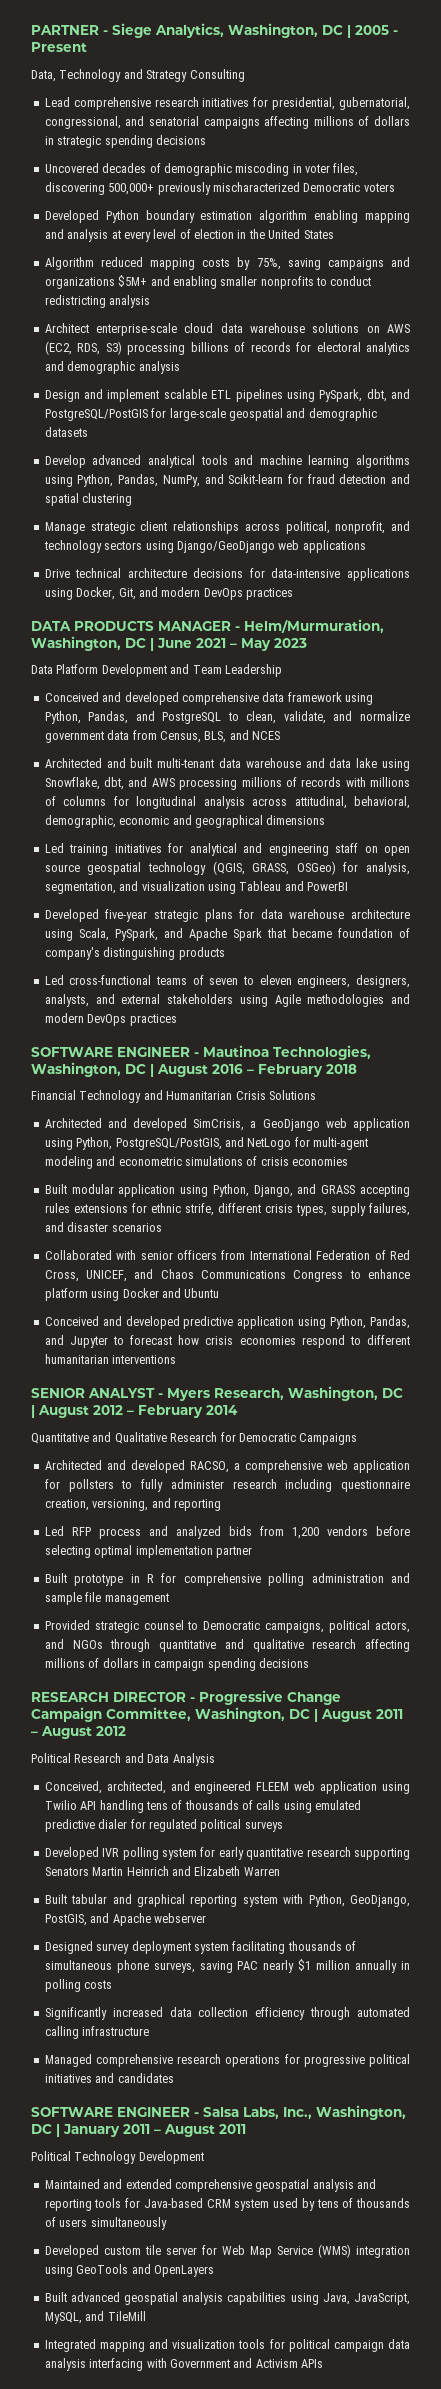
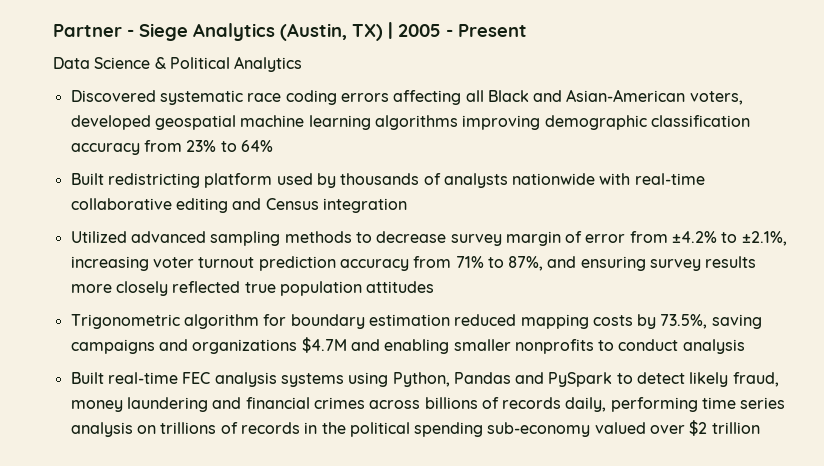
[31,25,99,35] PARTNER -> [53,24,122,37] Partner
[155,23,343,38] Analytics, Washington, DC -> [193,23,383,41] Analytics (Austin, TX)
[31,69,245,82] [44,97,410,110] [44,116,410,129] [44,135,206,148] [44,163,359,176] [44,182,395,195] [44,210,410,223] [44,229,334,242] [44,257,94,270] Data, Technology and Strategy Consulting // Lead comprehensive research initiatives for presidential, gubernatorial, congressional, and senatorial campaigns affecting millions of dollars in strategic spending decisions // Uncovered decades of demographic miscoding in voter files, discovering 500,000+ previously mischaracterized Democratic voters // Developed Python boundary estimation algorithm enabling mapping and analysis at every level of election in the United States // Algorithm -> [53,56,303,72] [70,89,743,105] [70,115,750,130] [70,140,273,155] [70,173,705,188] [70,198,407,213] [70,231,787,246] [70,256,757,271] [70,281,435,296] [70,314,450,329] Data Science & Political Analytics // Discovered systematic race coding errors affecting all Black and Asian-American voters, developed geospatial machine learning algorithms improving demographic classification accuracy from 23% to 64% // Built redistricting platform used by thousands of analysts nationwide with real-time collaborative editing and Census integration // Utilized advanced sampling methods to decrease survey margin of error from ±4.2% to ±2.1%, increasing voter turnout prediction accuracy from 71% to 87%, and ensuring survey results more closely reflected true population attitudes // Trigonometric algorithm for boundary estimation
[256,258,281,270] 75%, -> [660,314,708,329] 73.5%,
[118,275,148,287] $5M+ -> [301,337,347,353] $4.7M
[44,295,151,308] [44,323,410,336] [44,341,411,355] [44,361,180,374] [44,389,410,402] [44,408,377,421] [44,427,88,437] [44,455,410,468] [44,474,411,487] [44,493,133,506] [44,521,410,534] [43,540,366,553] [44,568,410,581] [44,587,293,600] [31,619,384,633] [31,636,307,651] [31,664,282,677] [44,692,373,705] [44,711,410,724] [44,730,280,743] [44,758,410,771] [44,777,410,790] [44,796,410,809] [44,815,326,828] [44,843,411,856] [44,861,410,875] [44,881,348,894] [44,909,410,922] [44,928,410,941] [44,947,225,960] [44,975,410,988] [44,994,410,1007] [44,1013,177,1026] [31,1045,371,1060] [31,1062,357,1077] [31,1090,316,1103] [44,1118,410,1131] [44,1137,368,1150] [44,1156,348,1169] [44,1184,410,1197] [44,1203,410,1216] [44,1222,162,1232] [44,1250,410,1260] [44,1269,410,1282] [44,1288,220,1301] [44,1316,411,1329] [44,1335,411,1348] [44,1354,177,1364] [31,1386,403,1401] [31,1405,238,1418] [31,1432,358,1445] [44,1460,410,1473] [44,1479,410,1492] [44,1498,221,1511] [44,1526,410,1539] [44,1545,252,1558] [44,1573,410,1586] [44,1592,169,1605] [44,1620,410,1633] [44,1639,410,1652] [44,1658,309,1671] [31,1690,341,1705] [31,1707,403,1722] [31,1726,126,1739] [31,1753,215,1766] [44,1781,411,1794] [44,1800,362,1813] [44,1819,283,1832] [44,1847,410,1860] [44,1866,280,1876] [44,1894,410,1907] [44,1913,206,1926] [44,1941,356,1954] [44,1959,411,1973] [44,1979,113,1992] [44,2007,410,2020] [44,2026,150,2039] [44,2054,410,2067] [44,2073,174,2083] [31,2105,406,2120] [31,2124,246,2137] [31,2151,204,2164] [44,2179,376,2192] [44,2198,411,2211] [44,2217,167,2230] [44,2244,410,2258] [44,2264,214,2277] [44,2292,410,2305] [44,2311,146,2324] [44,2339,410,2352] [44,2358,323,2371] redistricting analysis // Architect enterprise-scale cloud data warehouse solutions on AWS (EC2, RDS, S3) processing billions of records for electoral analytics and demographic analysis // Design and implement scalable ETL pipelines using PySpark, dbt, and PostgreSQL/PostGIS for large-scale geospatial and demographic datasets // Develop advanced analytical tools and machine learning algorithms using Python, Pandas, NumPy, and Scikit-learn for fraud detection and spatial clustering // Manage strategic client relationships across political, nonprofit, and technology sectors using Django/GeoDjango web applications // Drive technical architecture decisions for data-intensive applications using Docker, Git, and modern DevOps practices // DATA PRODUCTS MANAGER - Helm/Murmuration, Washington, DC | June 2021 – May 2023 // Data Platform Development and Team Leadership // Conceived and developed comprehensive data framework using Python, Pandas, and PostgreSQL to clean, validate, and normalize government data from Census, BLS, and NCES // Architected and built multi-tenant data warehouse and data lake using Snowflake, dbt, and AWS processing millions of records with millions of columns for longitudinal analysis across attitudinal, behavioral, demographic, economic and geographical dimensions // Led training initiatives for analytical and engineering staff on open source geospatial technology (QGIS, GRASS, OSGeo) for analysis, segmentation, and visualization using Tableau and PowerBI // Developed five-year strategic plans for data warehouse architecture using Scala, PySpark, and Apache Spark that became foundation of company's distinguishing products // Led cross-functional teams of seven to eleven engineers, designers, analysts, and external stakeholders using Agile methodologies and modern DevOps practices // SOFTWARE ENGINEER - Mautinoa Technologies, Washington, DC | August 2016 – February 2018 // Financial Technology and Humanitarian Crisis Solutions // Architected and developed SimCrisis, a GeoDjango web application using Python, PostgreSQL/PostGIS, and NetLogo for multi-agent modeling and econometric simulations of crisis economies // Built modular application using Python, Django, and GRASS accepting rules extensions for ethnic strife, different crisis types, supply failures, and disaster scenarios // Collaborated with senior officers from International Federation of Red Cross, UNICEF, and Chaos Communications Congress to enhance platform using Docker and Ubuntu // Conceived and developed predictive application using Python, Pandas, and Jupyter to forecast how crisis economies respond to different humanitarian interventions // SENIOR ANALYST - Myers Research, Washington, DC | August 2012 – February 2014 // Quantitative and Qualitative Research for Democratic Campaigns // Architected and developed RACSO, a comprehensive web application for pollsters to fully administer research including questionnaire creation, versioning, and reporting // Led RFP process and analyzed bids from 1,200 vendors before selecting optimal implementation partner // Built prototype in R for comprehensive polling administration and sample file management // Provided strategic counsel to Democratic campaigns, political actors, and NGOs through quantitative and qualitative research affecting millions of dollars in campaign spending decisions // RESEARCH DIRECTOR - Progressive Change Campaign Committee, Washington, DC | August 2011 – August 2012 // Political Research and Data Analysis // Conceived, architected, and engineered FLEEM web application using Twilio API handling tens of thousands of calls using emulated predictive dialer for regulated political surveys // Developed IVR polling system for early quantitative research supporting Senators Martin Heinrich and Elizabeth Warren // Built tabular and graphical reporting system with Python, GeoDjango, PostGIS, and Apache webserver // Designed survey deployment system facilitating thousands of simultaneous phone surveys, saving PAC nearly $1 million annually in polling costs // Significantly increased data collection efficiency through automated calling infrastructure // Managed comprehensive research operations for progressive political initiatives and candidates // SOFTWARE ENGINEER - Salsa Labs, Inc., Washington, DC | January 2011 – August 2011 // Political Technology Development // Maintained and extended comprehensive geospatial analysis and reporting tools for Java-based CRM system used by tens of thousands of users simultaneously // Developed custom tile server for Web Map Service (WMS) integration using GeoTools and OpenLayers // Built advanced geospatial analysis capabilities using Java, JavaScript, MySQL, and TileMill // Integrated mapping and visualization tools for political campaign data analysis interfacing with Government and Activism APIs -> [682,339,745,354] [70,372,779,387] [70,397,786,412] [70,420,760,437] analysis // Built real-time FEC analysis systems using Python, Pandas and PySpark to detect likely fraud, money laundering and financial crimes across billions of records daily, performing time series analysis on trillions of records in the political spending sub-economy valued over $2 trillion

